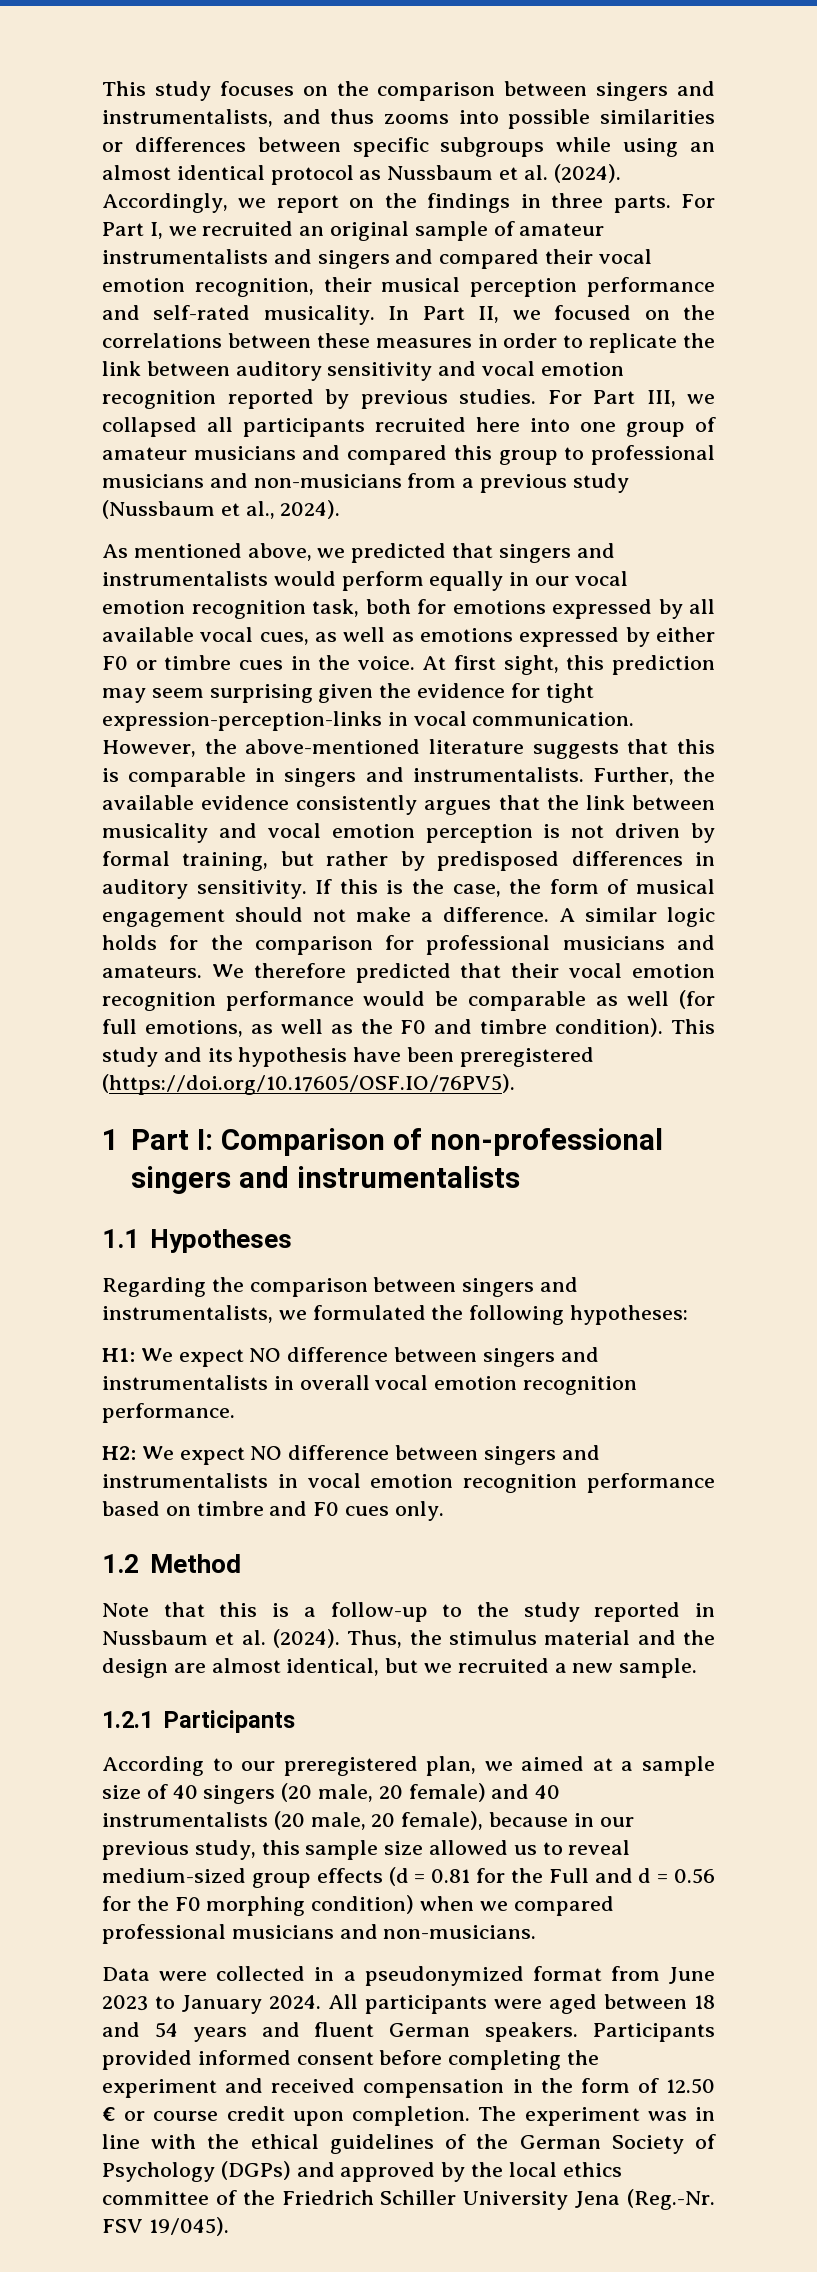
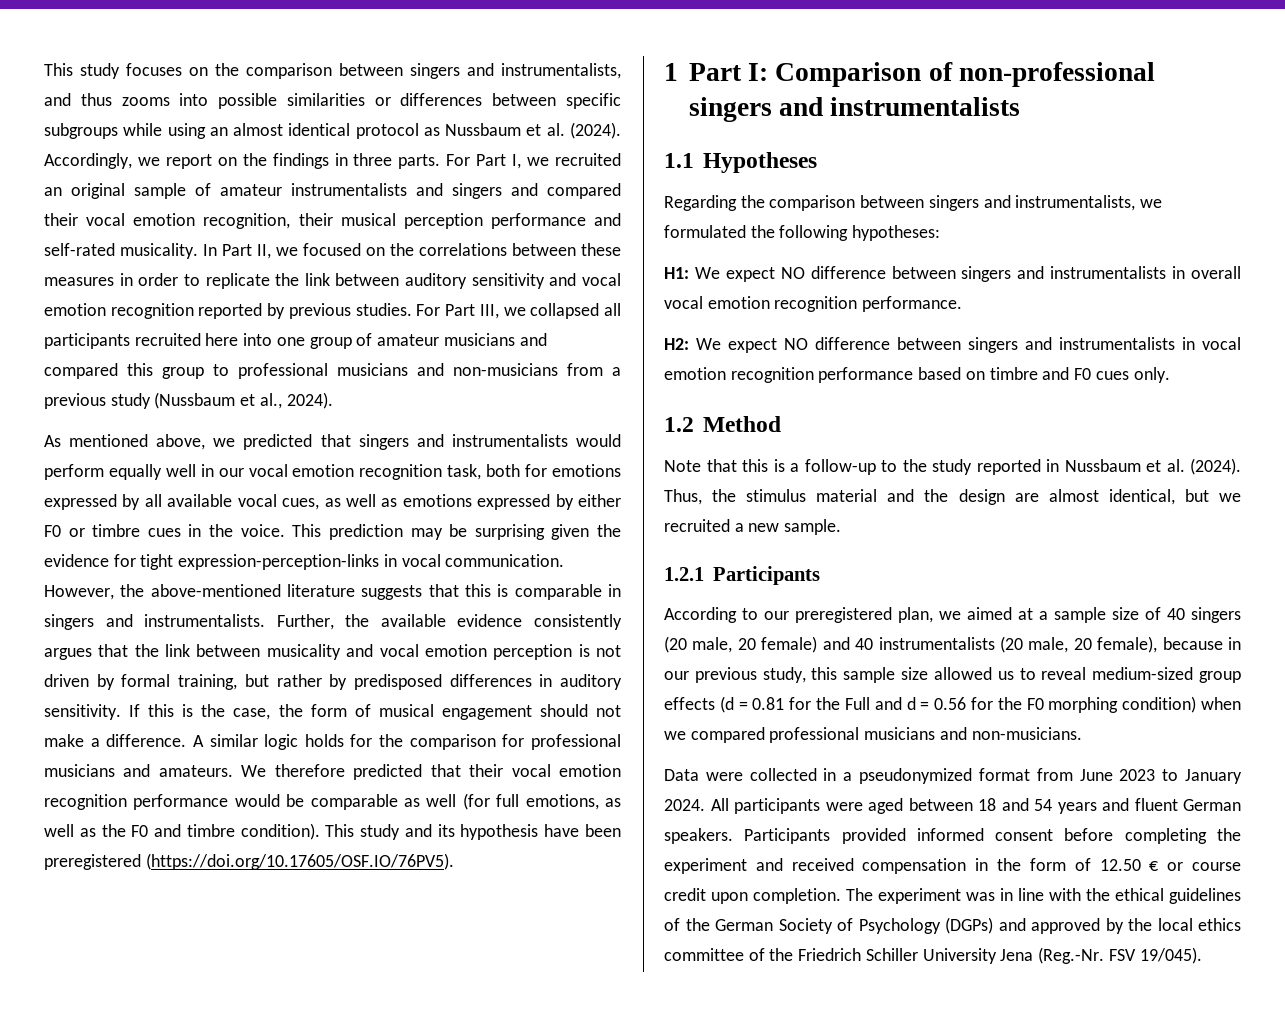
(504, 581) none -> [165,464,196,477] well
[422,655,605,675] At first sight, this -> [292,524,322,537] This
[151,688,204,698] seem -> [449,524,468,537] be

